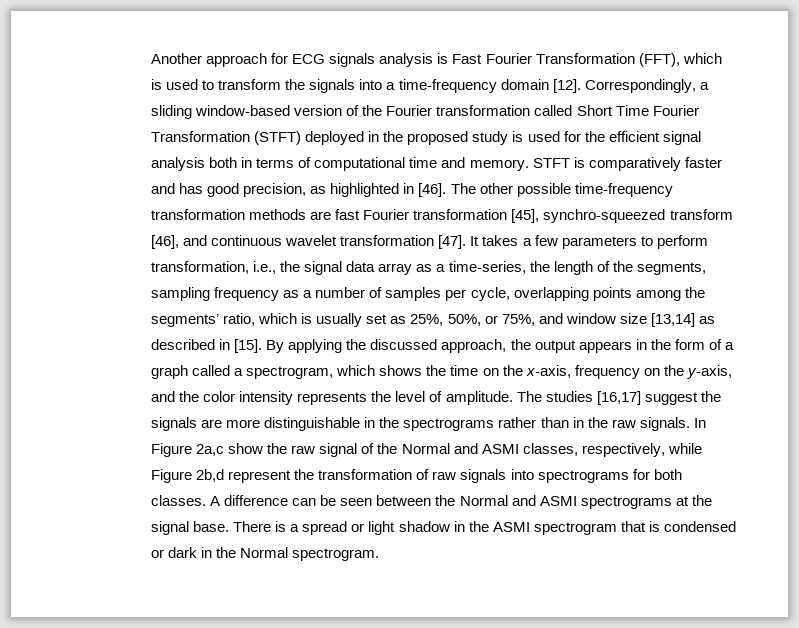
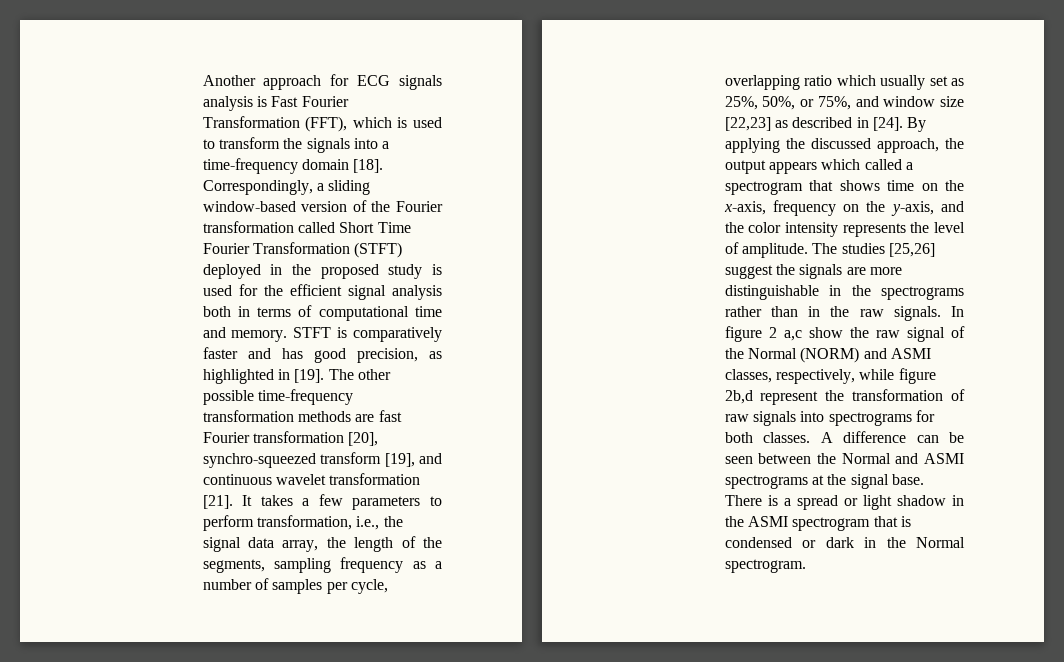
[552,79,581,93] [12]. -> [353,159,384,173] [18].
[418,183,447,197] [46]. -> [294,369,325,383] [19].
[511,209,540,223] [45], -> [348,432,379,446] [20],
[151,235,180,249] [46], -> [384,453,415,467] [19],
[438,235,467,249] [47]. -> [202,495,233,509] [21].
[378,261,526,275] array as a time-series, -> [282,540,319,552] array,
[592,287,705,301] [151,313,313,327] points among the segments’ ratio, which is -> [804,75,876,86] ratio which
[650,313,695,327] [13,14] -> [724,117,771,131] [22,23]
[234,339,263,353] [15]. -> [872,117,903,131] [24].
[635,339,734,350] [151,365,447,379] in the form of a graph called a spectrogram, which shows the -> [821,159,913,170] [724,180,880,195] which called a spectrogram that shows
[596,391,641,405] [16,17] -> [888,243,935,257] [25,26]
[151,443,225,457] Figure 2a,c -> [724,326,802,342] figure 2 a,c
(450, 448) none -> [800,347,860,363] (NORM)
[151,469,193,483] Figure -> [898,368,936,384] figure

